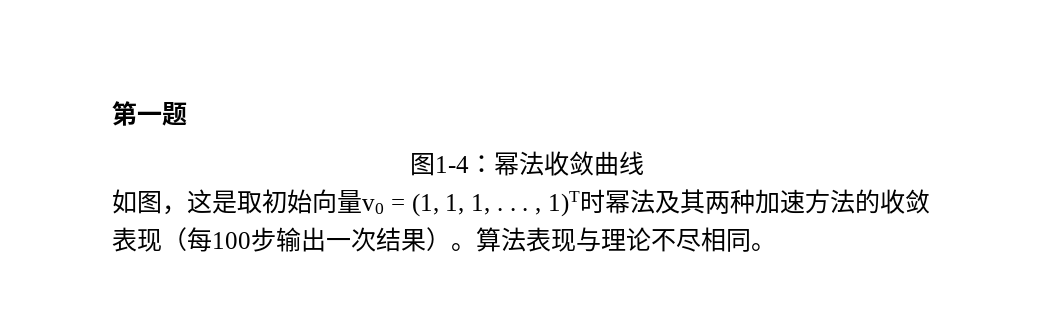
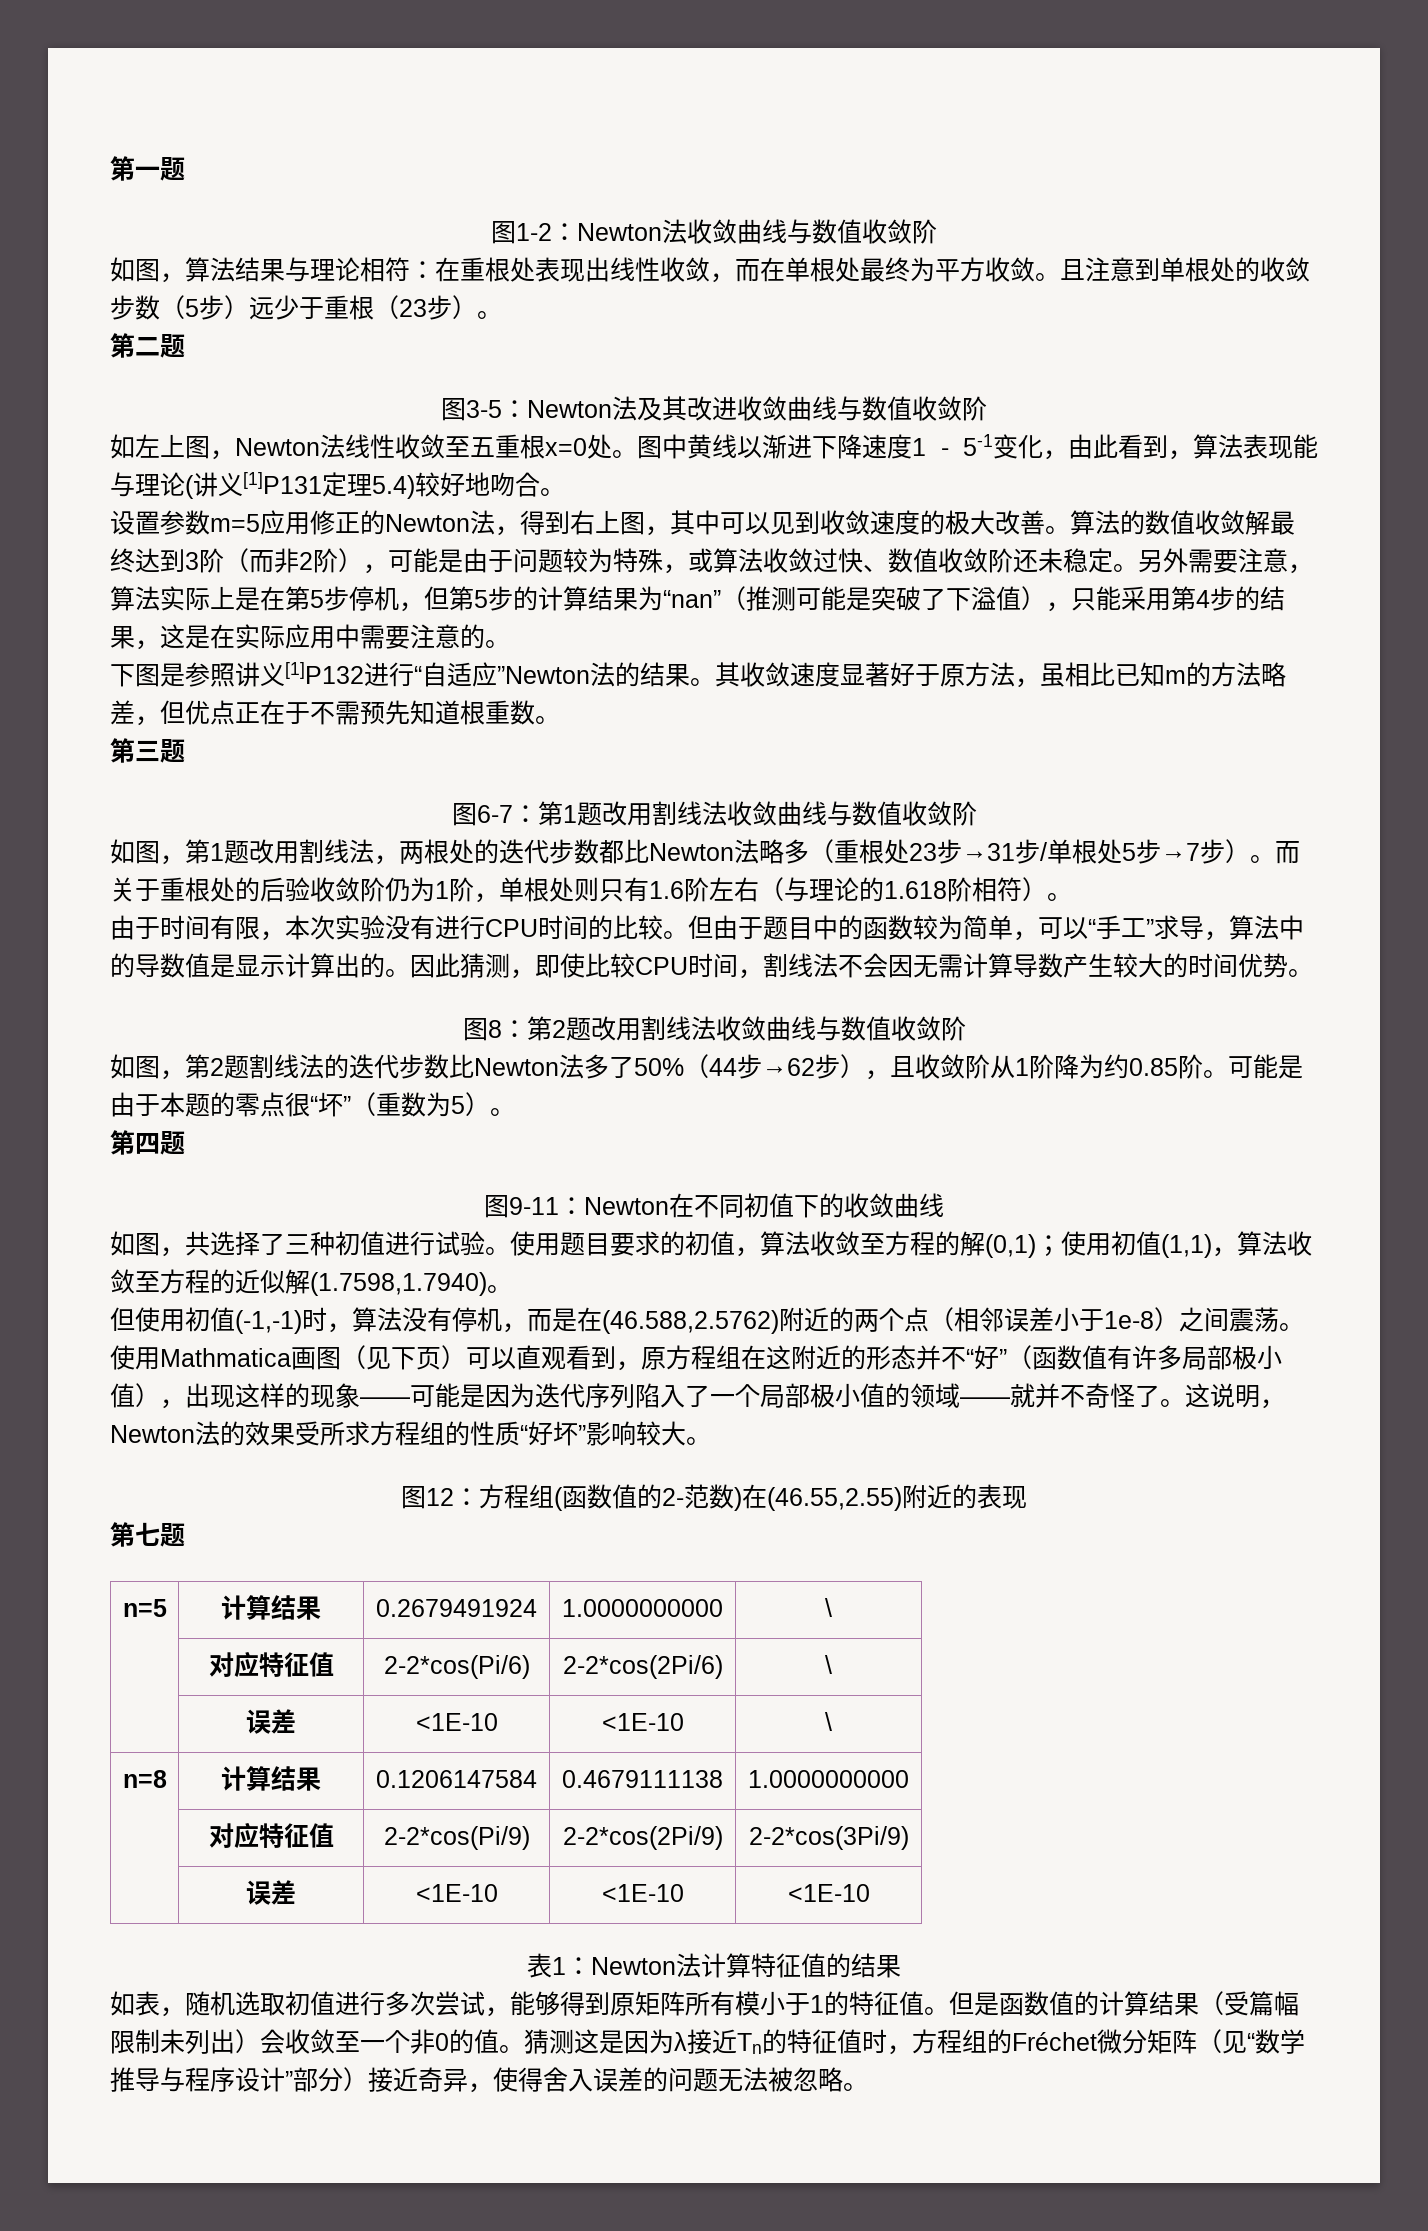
[434,151,644,176] [112,189,930,217] [112,227,751,252] 1-4：幂法收敛曲线 // 如图，这是取初始向量v0 = (1, 1, 1, . . . , 1)T时幂法及其两种加速方法的收敛表现（每100步输出一次结果）。算法表现与理论不尽相同 -> [516,219,937,244] [110,257,1310,283] [110,295,502,320] [110,333,185,358] [441,396,987,421] [110,434,1318,460] [110,472,565,499] [110,510,1295,536] [110,548,1313,574] [110,586,1285,612] [110,624,510,650] [110,662,1286,688] [110,700,560,726] [110,738,185,763] [451,801,977,826] [110,839,1300,865] [110,877,1072,903] [110,915,1304,941] [110,953,1313,979] [462,1016,966,1041] [110,1054,1303,1080] [110,1092,515,1117] [110,1130,185,1155] [484,1193,944,1218] [110,1231,1312,1258] [110,1269,512,1296] [110,1307,1304,1334] [110,1345,1282,1371] [110,1383,1285,1409] [110,1421,711,1446] [401,1484,1027,1511] [110,1522,185,1547] [122,1599,167,1617] [221,1595,321,1620] [376,1599,537,1617] [562,1599,723,1617] [825,1598,832,1617] [208,1651,334,1677] [383,1655,530,1679] [562,1655,723,1679] [825,1655,832,1674] [246,1709,296,1734] [415,1713,498,1731] [601,1713,684,1731] [825,1712,832,1731] [122,1770,167,1788] [221,1766,321,1791] [376,1770,537,1788] [562,1770,723,1788] [748,1770,909,1788] [208,1822,334,1848] [383,1826,530,1850] [562,1826,723,1850] [748,1826,909,1850] [246,1880,296,1905] [415,1884,498,1902] [601,1884,684,1902] [787,1884,870,1902] [527,1953,901,1978] [110,1991,1299,2017] [110,2029,1305,2055] [110,2067,843,2093] 1-2：Newton法收敛曲线与数值收敛阶 // 如图，算法结果与理论相符：在重根处表现出线性收敛，而在单根处最终为平方收敛。且注意到单根处的收敛步数（5步）远少于重根（23步）。 // 第二题 // 图3-5：Newton法及其改进收敛曲线与数值收敛阶 // 如左上图，Newton法线性收敛至五重根x=0处。图中黄线以渐进下降速度1 - 5-1变化，由此看到，算法表现能与理论(讲义[1]P131定理5.4)较好地吻合。 // 设置参数m=5应用修正的Newton法，得到右上图，其中可以见到收敛速度的极大改善。算法的数值收敛解最终达到3阶（而非2阶），可能是由于问题较为特殊，或算法收敛过快、数值收敛阶还未稳定。另外需要注意，算法实际上是在第5步停机，但第5步的计算结果为“nan”（推测可能是突破了下溢值），只能采用第4步的结果，这是在实际应用中需要注意的。 // 下图是参照讲义[1]P132进行“自适应”Newton法的结果。其收敛速度显著好于原方法，虽相比已知m的方法略差，但优点正在于不需预先知道根重数。 // 第三题 // 图6-7：第1题改用割线法收敛曲线与数值收敛阶 // 如图，第1题改用割线法，两根处的迭代步数都比Newton法略多（重根处23步→31步/单根处5步→7步）。而关于重根处的后验收敛阶仍为1阶，单根处则只有1.6阶左右（与理论的1.618阶相符）。 // 由于时间有限，本次实验没有进行CPU时间的比较。但由于题目中的函数较为简单，可以“手工”求导，算法中的导数值是显示计算出的。因此猜测，即使比较CPU时间，割线法不会因无需计算导数产生较大的时间优势。 // 图8：第2题改用割线法收敛曲线与数值收敛阶 // 如图，第2题割线法的迭代步数比Newton法多了50%（44步→62步），且收敛阶从1阶降为约0.85阶。可能是由于本题的零点很“坏”（重数为5）。 // 第四题 // 图9-11：Newton在不同初值下的收敛曲线 // 如图，共选择了三种初值进行试验。使用题目要求的初值，算法收敛至方程的解(0,1)；使用初值(1,1)，算法收敛至方程的近似解(1.7598,1.7940)。 // 但使用初值(-1,-1)时，算法没有停机，而是在(46.588,2.5762)附近的两个点（相邻误差小于1e-8）之间震荡。使用Mathmatica画图（见下页）可以直观看到，原方程组在这附近的形态并不“好”（函数值有许多局部极小值），出现这样的现象——可能是因为迭代序列陷入了一个局部极小值的领域——就并不奇怪了。这说明，Newton法的效果受所求方程组的性质“好坏”影响较大。 // 图12：方程组(函数值的2-范数)在(46.55,2.55)附近的表现 // 第七题 // n=5 | 计算结果 | 0.2679491924 | 1.0000000000 | \ // | 对应特征值 | 2-2*cos(Pi/6) | 2-2*cos(2Pi/6) | \ // | 误差 | <1E-10 | <1E-10 | \ // n=8 | 计算结果 | 0.1206147584 | 0.4679111138 | 1.0000000000 // | 对应特征值 | 2-2*cos(Pi/9) | 2-2*cos(2Pi/9) | 2-2*cos(3Pi/9) // | 误差 | <1E-10 | <1E-10 | <1E-10 // 表1：Newton法计算特征值的结果 // 如表，随机选取初值进行多次尝试，能够得到原矩阵所有模小于1的特征值。但是函数值的计算结果（受篇幅限制未列出）会收敛至一个非0的值。猜测这是因为λ接近Tn的特征值时，方程组的Fréchet微分矩阵（见“数学推导与程序设计”部分）接近奇异，使得舍入误差的问题无法被忽略

